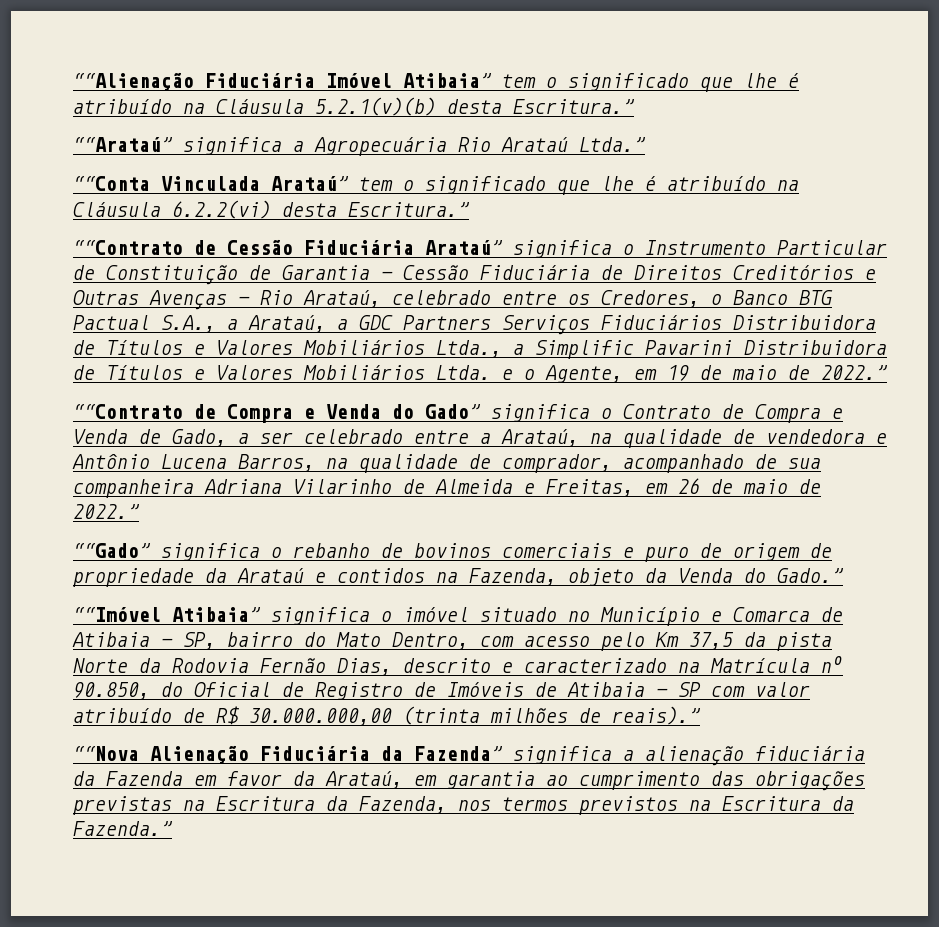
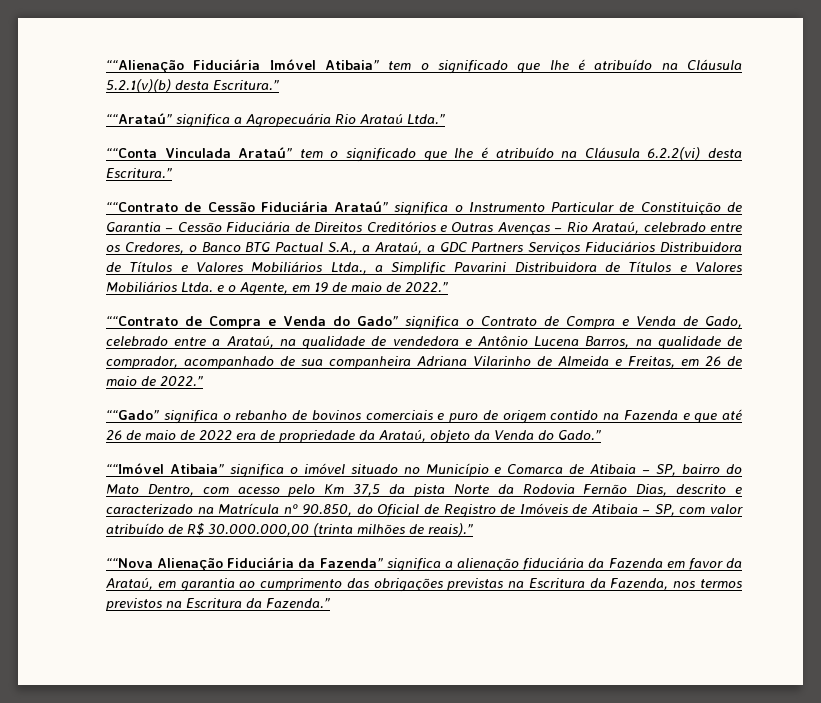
[238,432,294,444] a ser -> (742, 322) none
[810,543,833,558] [73,568,558,587] de propriedade da Arataú e contidos na Fazenda, -> [550,409,743,423] [106,430,427,443] contido na Fazenda e que até 26 de maio de 2022 era de propriedade da Arataú,
[678,682,702,697] SP -> [654,504,675,516] SP,

